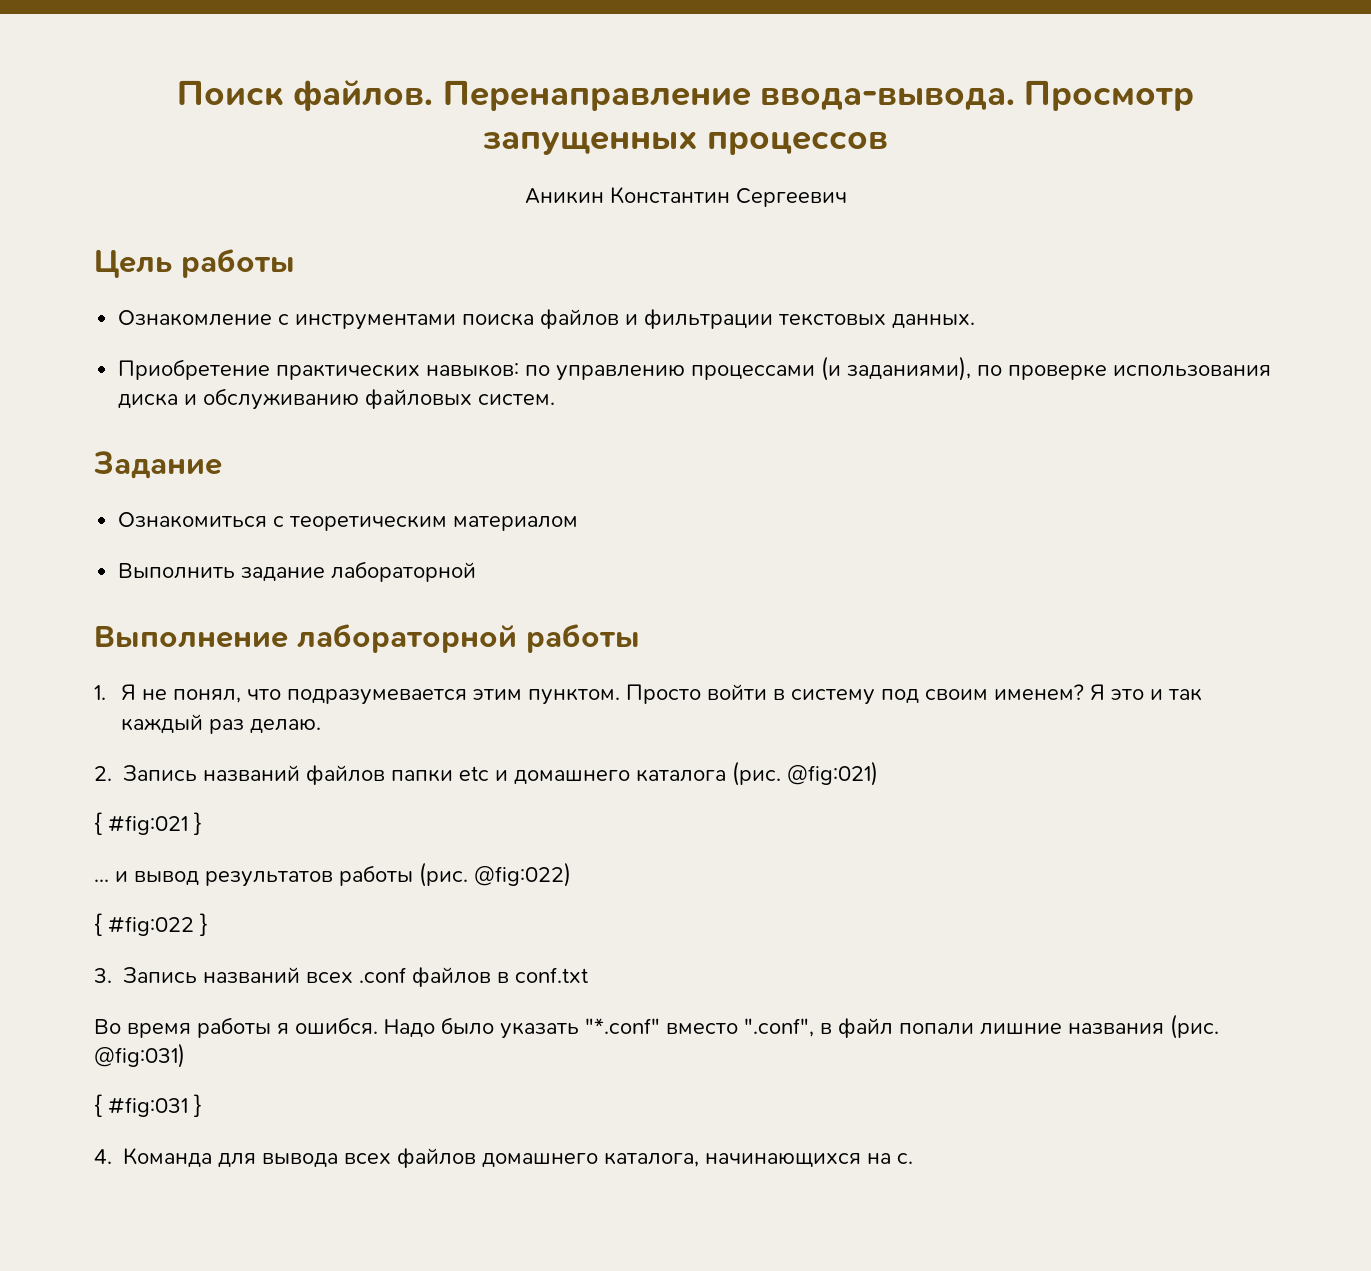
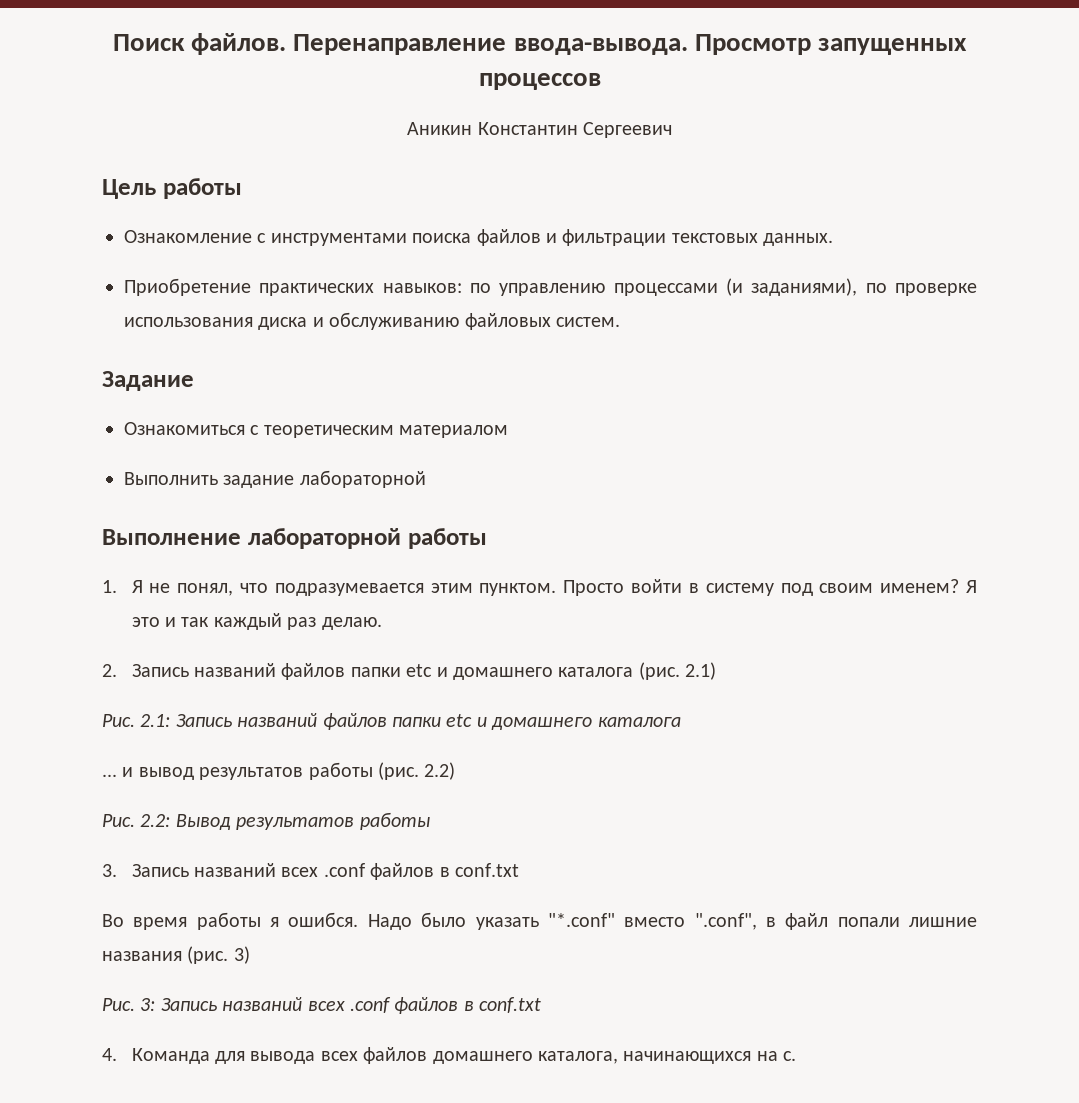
[787,761,878,786] [94,812,202,835] @fig:021) // { #fig:021 } -> [685,662,717,680] [102,713,681,730] 2.1) // Рис. 2.1: Запись названий файлов папки etc и домашнего каталога
[474,862,571,887] [94,913,208,936] @fig:022) // { #fig:022 } -> [424,762,456,780] [102,812,430,830] 2.2) // Рис. 2.2: Вывод результатов работы
[94,1043,185,1068] [94,1094,202,1117] @fig:031) // { #fig:031 } -> [233,946,250,964] [102,997,542,1014] 3) // Рис. 3: Запись названий всех .conf файлов в conf.txt

